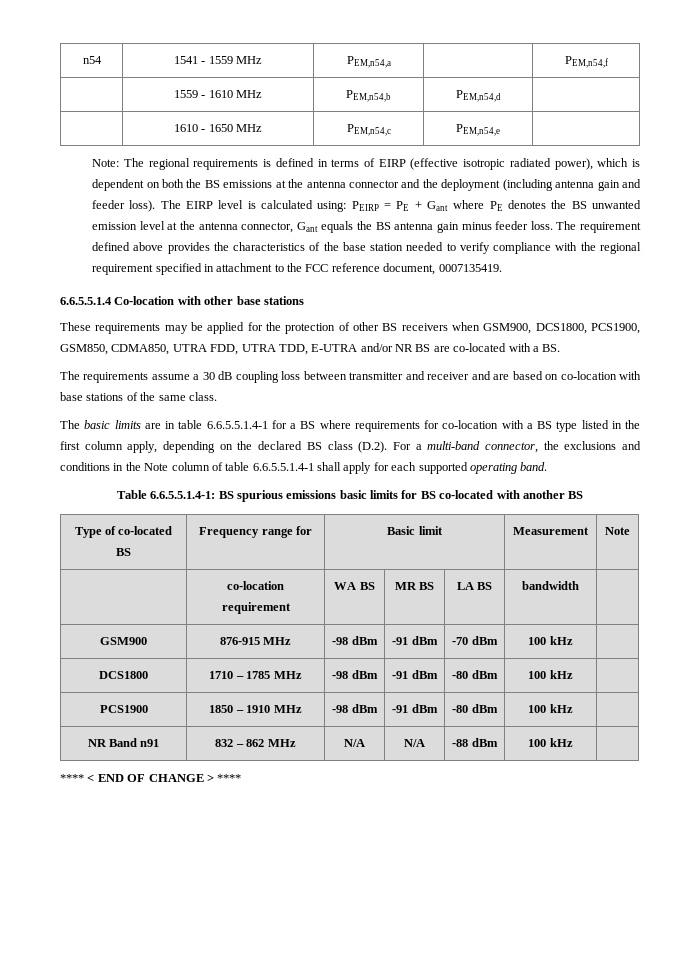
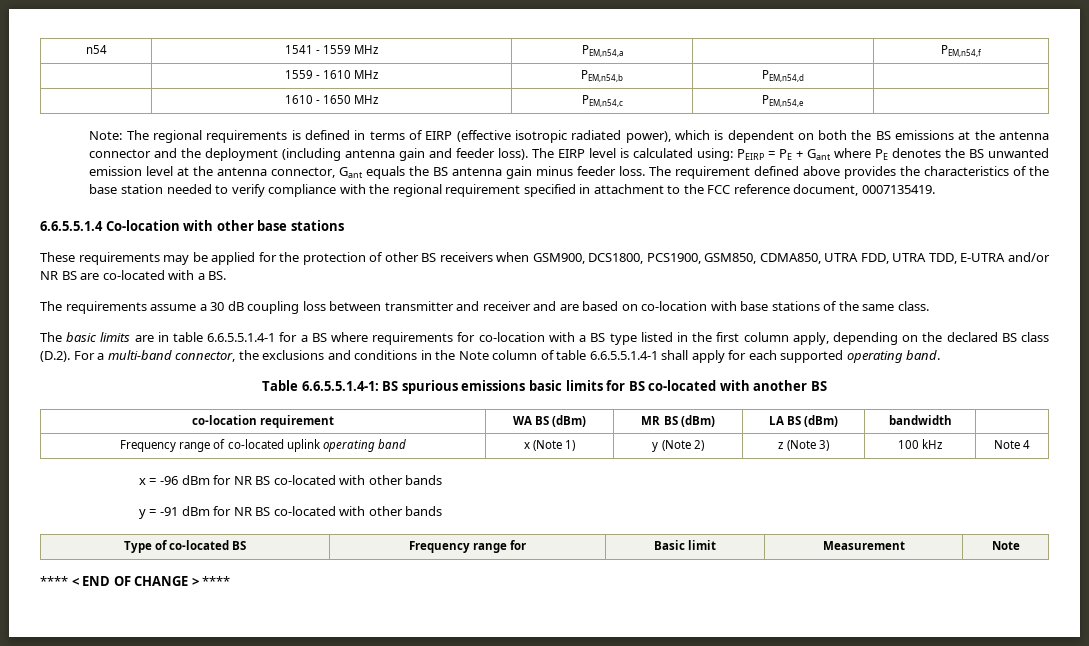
(584, 495) none -> [191,415,335,428] [512,415,587,427] [641,415,715,427] [768,415,839,427] [888,415,952,425] [120,439,406,452] [523,440,576,451] [652,440,704,452] [778,440,829,451] [897,439,943,449] [993,440,1031,449] [138,475,443,485] [138,506,443,519] // co-location requirement | WA BS (dBm) | MR BS (dBm) | LA BS (dBm) | bandwidth | // Frequency range of co-located uplink operating band | x (Note 1) | y (Note 2) | z (Note 3) | 100 kHz | Note 4 // x = -96 dBm for NR BS co-located with other bands // y = -91 dBm for NR BS co-located with other bands
[227,581,284,590] [221,602,291,614] [334,582,375,590] [394,582,435,590] [456,582,493,590] [522,581,579,590] [100,637,147,645] [219,637,292,645] [332,636,378,645] [392,636,438,645] [452,636,498,645] [528,636,573,645] [99,671,148,679] [209,671,302,679] [332,670,378,679] [392,670,438,679] [452,670,498,679] [528,670,573,679] [99,705,148,713] [209,705,302,713] [332,704,378,713] [392,704,438,713] [452,704,498,713] [528,704,573,713] [87,738,160,747] [215,739,296,747] [344,739,365,747] [404,739,425,747] [452,738,498,747] [528,738,573,747] // | co-location requirement | WA BS | MR BS | LA BS | bandwidth | // GSM900 | 876-915 MHz | -98 dBm | -91 dBm | -70 dBm | 100 kHz | // DCS1800 | 1710 – 1785 MHz | -98 dBm | -91 dBm | -80 dBm | 100 kHz | // PCS1900 | 1850 – 1910 MHz | -98 dBm | -91 dBm | -80 dBm | 100 kHz | // NR Band n91 | 832 – 862 MHz | N/A | N/A | -88 dBm | 100 kHz | -> (1020, 545) none

